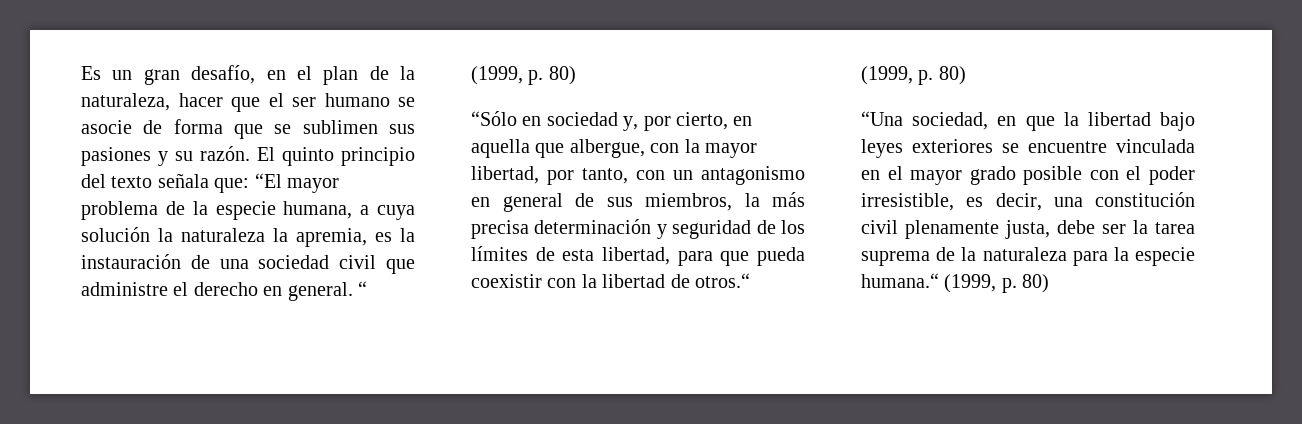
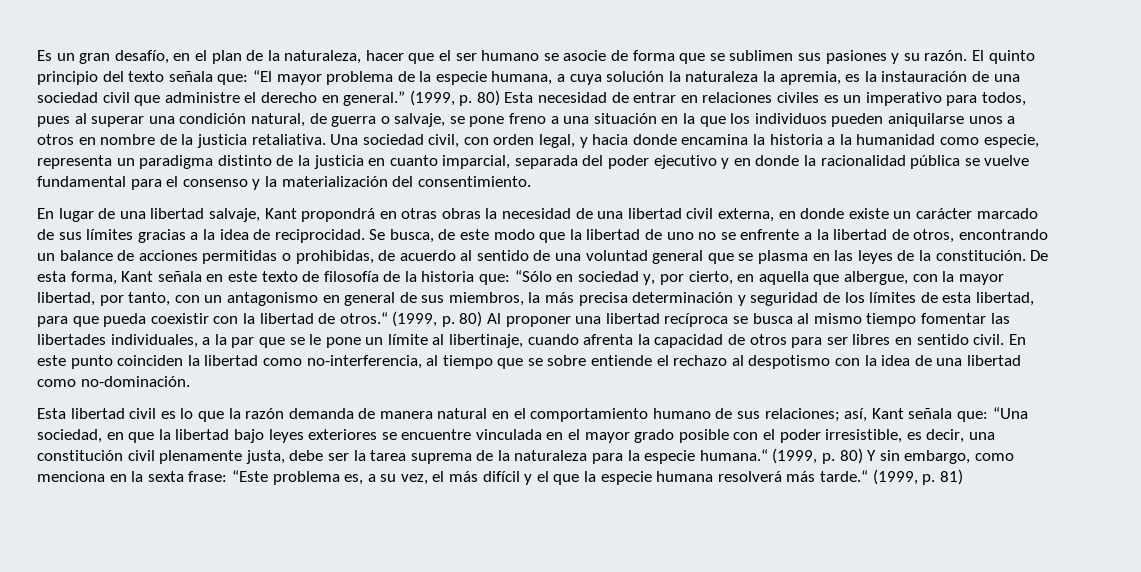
[287,281,367,301] [471,66,576,85] general. “ (1999, p. 80) // -> [343,90,1026,106] [37,113,1016,127] [37,134,1039,148] [37,155,1030,169] [37,176,531,190] [37,208,1038,222] [37,229,1048,243] [37,250,1049,264] [37,271,511,285] general.” (1999, p. 80) Esta necesidad de entrar en relaciones civiles es un imperativo para todos, pues al superar una condición natural, de guerra o salvaje, se pone freno a una situación en la que los individuos pueden aniquilarse unos a otros en nombre de la justicia retaliativa. Una sociedad civil, con orden legal, y hacia donde encamina la historia a la humanidad como especie, representa un paradigma distinto de la justicia en cuanto imparcial, separada del poder ejecutivo y en donde la racionalidad pública se vuelve fundamental para el consenso y la materialización del consentimiento. // En lugar de una libertad salvaje, Kant propondrá en otras obras la necesidad de una libertad civil externa, en donde existe un carácter marcado de sus límites gracias a la idea de reciprocidad. Se busca, de este modo que la libertad de uno no se enfrente a la libertad de otros, encontrando un balance de acciones permitidas o prohibidas, de acuerdo al sentido de una voluntad general que se plasma en las leyes de la constitución. De esta forma, Kant señala en este texto de filosofía de la historia que:
(966, 75) // -> [487,313,1010,327] [37,334,1026,348] [37,355,1021,369] [37,376,190,387] [37,408,988,422] Al proponer una libertad recíproca se busca al mismo tiempo fomentar las libertades individuales, a la par que se le pone un límite al libertinaje, cuando afrenta la capacidad de otros para ser libres en sentido civil. En este punto coinciden la libertad como no-interferencia, al tiempo que se sobre entiende el rechazo al despotismo con la idea de una libertad como no-dominación. // Esta libertad civil es lo que la razón demanda de manera natural en el comportamiento humano de sus relaciones; así, Kant señala que:
(1050, 283) none -> [867,450,1014,464] [37,469,963,485] Y sin embargo, como menciona en la sexta frase: “Este problema es, a su vez, el más difícil y el que la especie humana resolverá más tarde.“ (1999, p. 81)

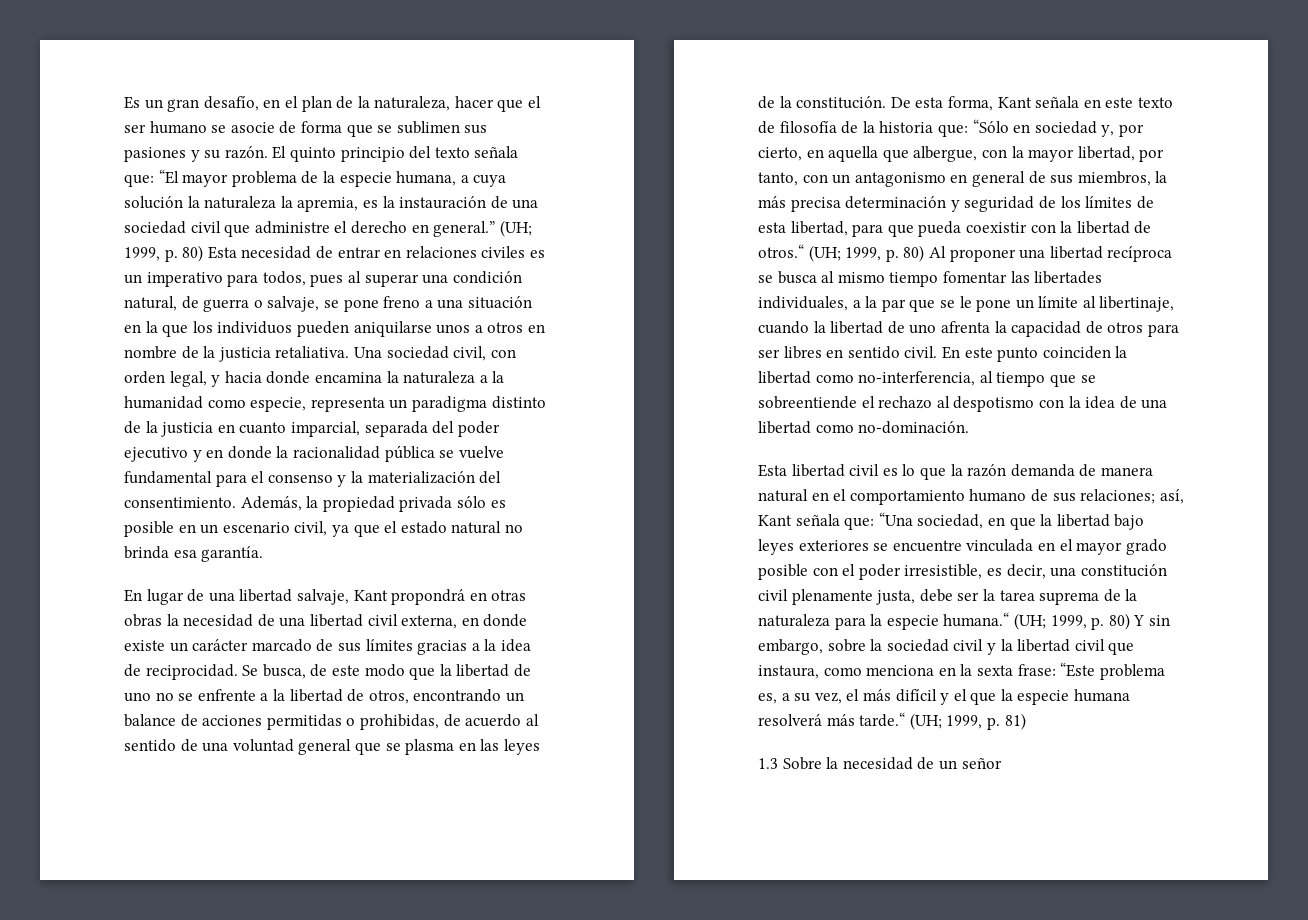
[409,90,455,106] (1999, -> [499,220,532,237] [124,247,160,261] (UH; 1999,
[769,134,823,145] historia -> [403,371,476,384] naturaleza
(531, 181) none -> [240,496,506,512] [124,521,523,537] [124,546,264,562] Además, la propiedad privada sólo es posible en un escenario civil, ya que el estado natural no brinda esa garantía.
[392,311,438,327] (1999, -> [808,245,882,262] (UH; 1999,
(579, 339) none -> [813,321,937,334] la libertad de uno
[547,355,653,366] sobre entiende -> [758,396,857,409] sobreentiende
[772,448,818,464] (1999, -> [1013,613,1087,630] (UH; 1999,
(971, 457) none -> [827,639,1135,655] [758,665,819,679] sobre la sociedad civil y la libertad civil que instaura,
[872,469,918,485] (1999, -> [909,713,983,730] (UH; 1999,
(963, 477) none -> [758,757,1002,770] // 1.3 Sobre la necesidad de un señor

